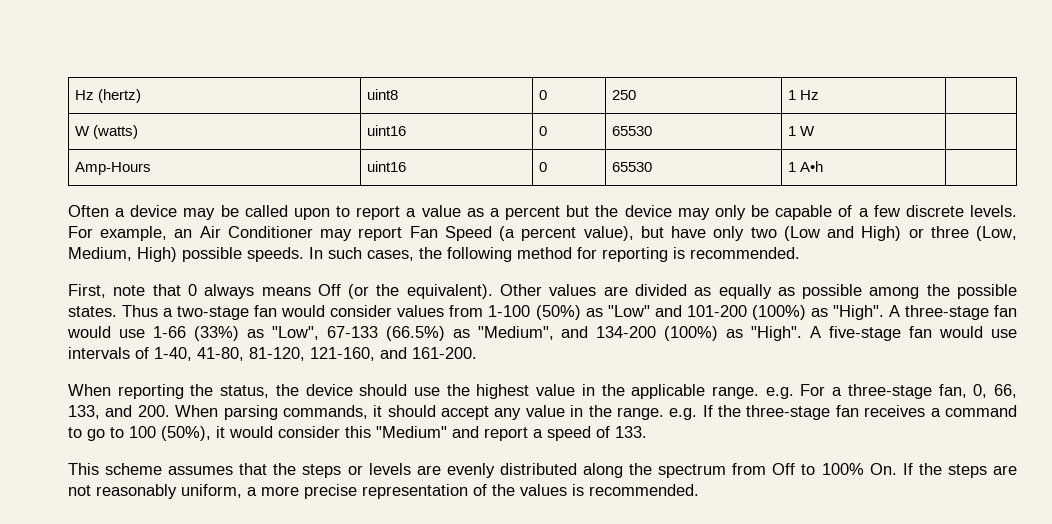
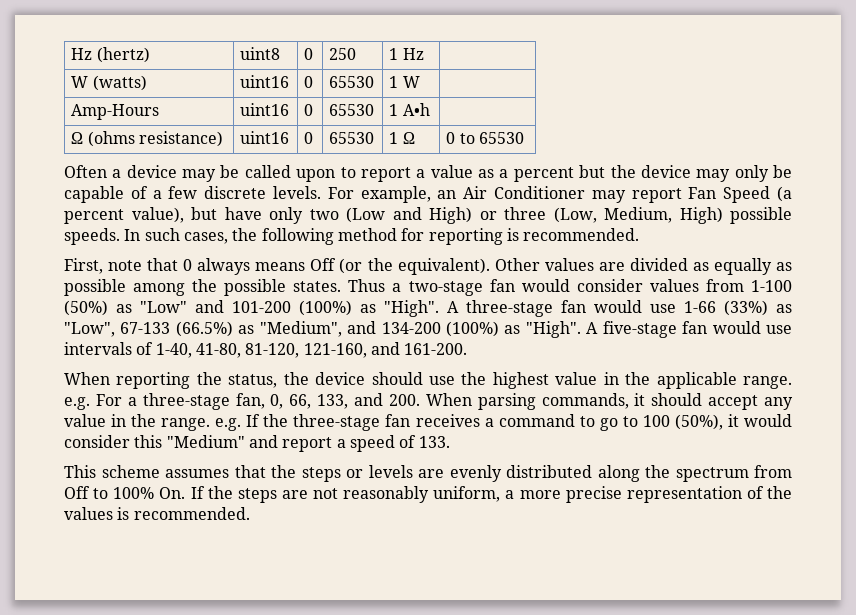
(823, 166) none -> [71,131,223,147] [240,131,290,144] [304,132,314,144] [329,132,375,144] [389,132,415,144] [446,132,524,144] // Ω (ohms resistance) | uint16 | 0 | 65530 | 1 Ω | 0 to 65530

